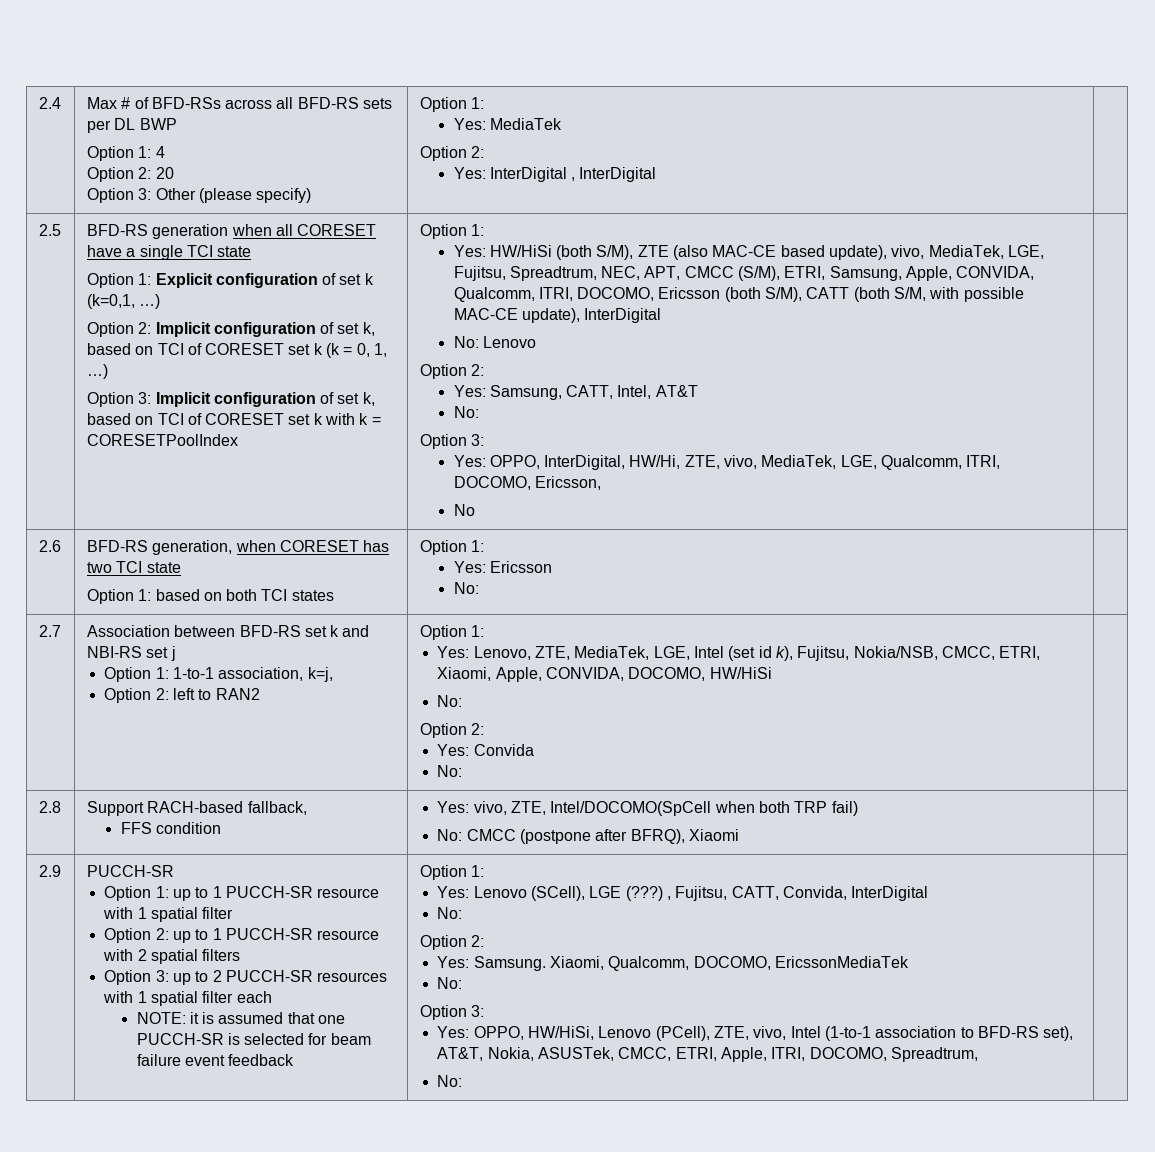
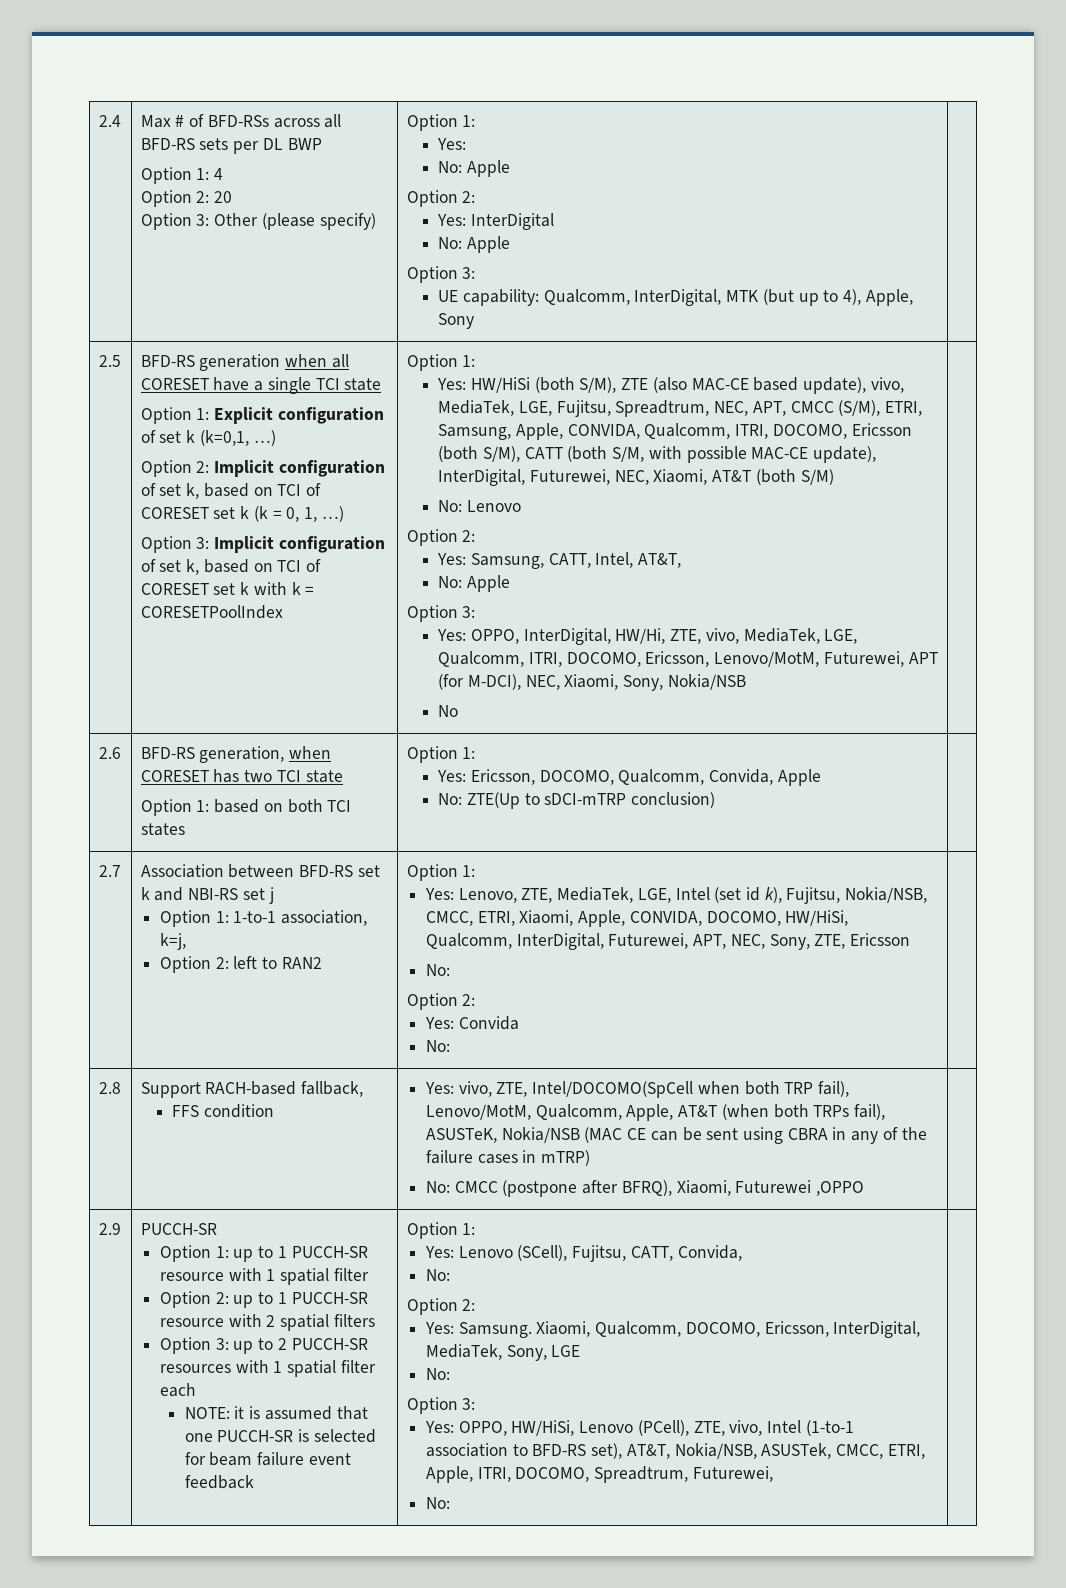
[489,118,562,130] MediaTek -> [438,160,511,177] // No: Apple
[571,167,657,182] , InterDigital -> [438,236,511,253] [406,266,476,283] [438,289,913,306] [438,313,475,329] // No: Apple // Option 3: // UE capability: Qualcomm, InterDigital, MTK (but up to 4), Apple, Sony
[584,308,662,323] InterDigital -> [438,469,834,486] InterDigital, Futurewei, NEC, Xiaomi, AT&T (both S/M)
[655,385,698,397] [453,406,479,418] AT&T // No: -> [638,553,682,568] [438,575,511,592] AT&T, // No: Apple
(601, 483) none -> [714,651,938,667] [438,674,746,691] Lenovo/MotM, Futurewei, APT (for M-DCI), NEC, Xiaomi, Sony, Nokia/NSB
[489,561,552,573] [453,582,479,594] Ericsson // No: -> [471,769,821,786] [438,792,716,809] Ericsson, DOCOMO, Qualcomm, Convida, Apple // No: ZTE(Up to sDCI-mTRP conclusion)
[709,667,772,679] HW/HiSi -> [785,910,849,926] [425,933,910,950] HW/HiSi, Qualcomm, InterDigital, Futurewei, APT, NEC, Sony, ZTE, Ericsson
[831,801,858,816] fail) -> [817,1081,849,1097] [425,1104,885,1121] [425,1127,927,1144] [425,1150,591,1166] fail), Lenovo/MotM, Qualcomm, Apple, AT&T (when both TRPs fail), ASUSTeK, Nokia/NSB (MAC CE can be sent using CBRA in any of the failure cases in mTRP)
[689,829,740,841] Xiaomi -> [676,1180,864,1196] Xiaomi, Futurewei ,OPPO
[589,886,672,901] LGE (???) , -> (568, 1253) none
[851,886,929,901] InterDigital -> (742, 1253) none
[775,956,910,968] EricssonMediaTek -> [764,1321,921,1338] [425,1344,581,1361] Ericsson, InterDigital, MediaTek, Sony, LGE
[487,1047,534,1061] Nokia, -> [674,1443,757,1459] Nokia/NSB,
(979, 1054) none -> [692,1466,773,1482] Futurewei,

